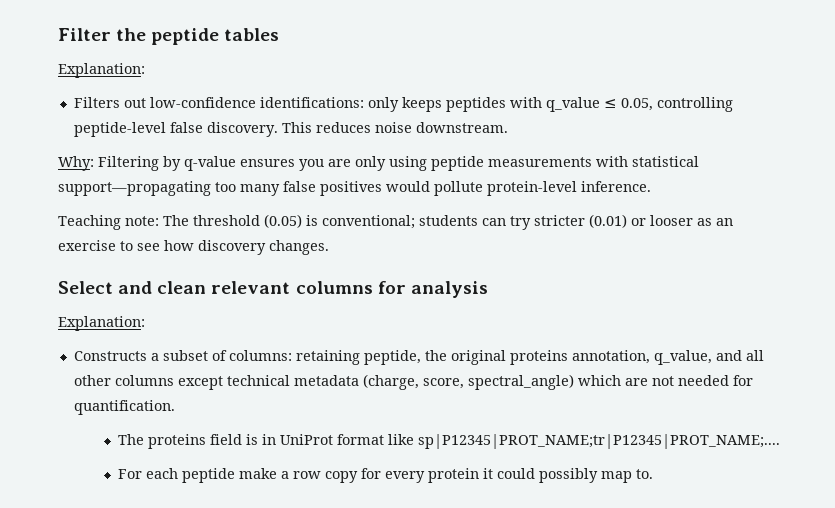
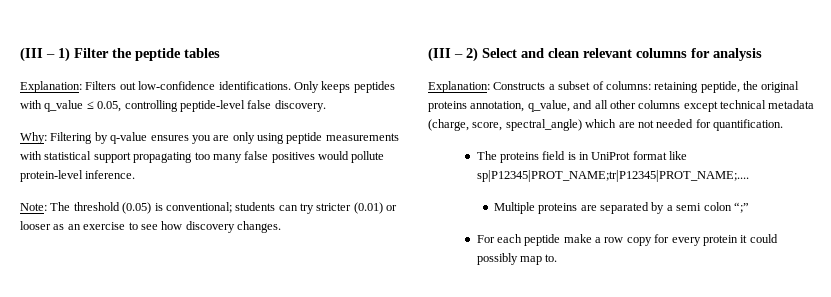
(58, 34) none -> [20,47,70,62] (III – 1)
(145, 70) // -> (82, 87) none
[259,97,399,112] identifications: only -> [218,81,319,93] identifications. Only
[281,122,508,133] This reduces noise downstream. -> (326, 106) none
[58,181,211,196] support—propagating -> [93,152,193,163] support propagating
[58,215,159,230] Teaching note: -> [20,203,47,211] Note:
(329, 247) none -> [428,47,478,62] (III – 2)
(145, 323) // -> (490, 87) none
(780, 441) none -> [493,202,749,214] // Multiple proteins are separated by a semi colon “;”

